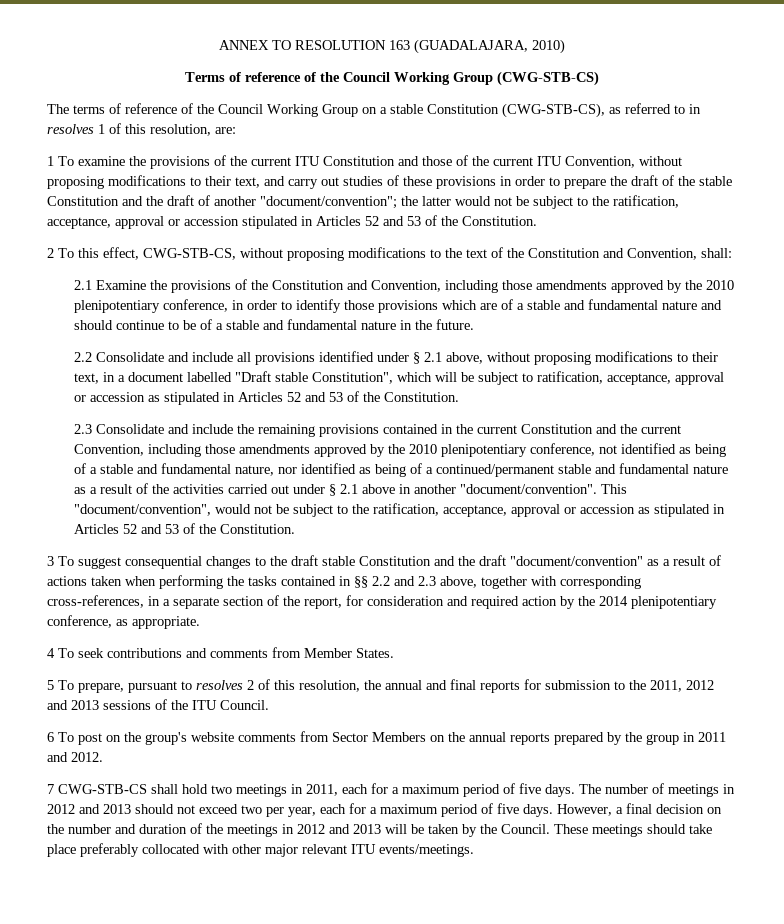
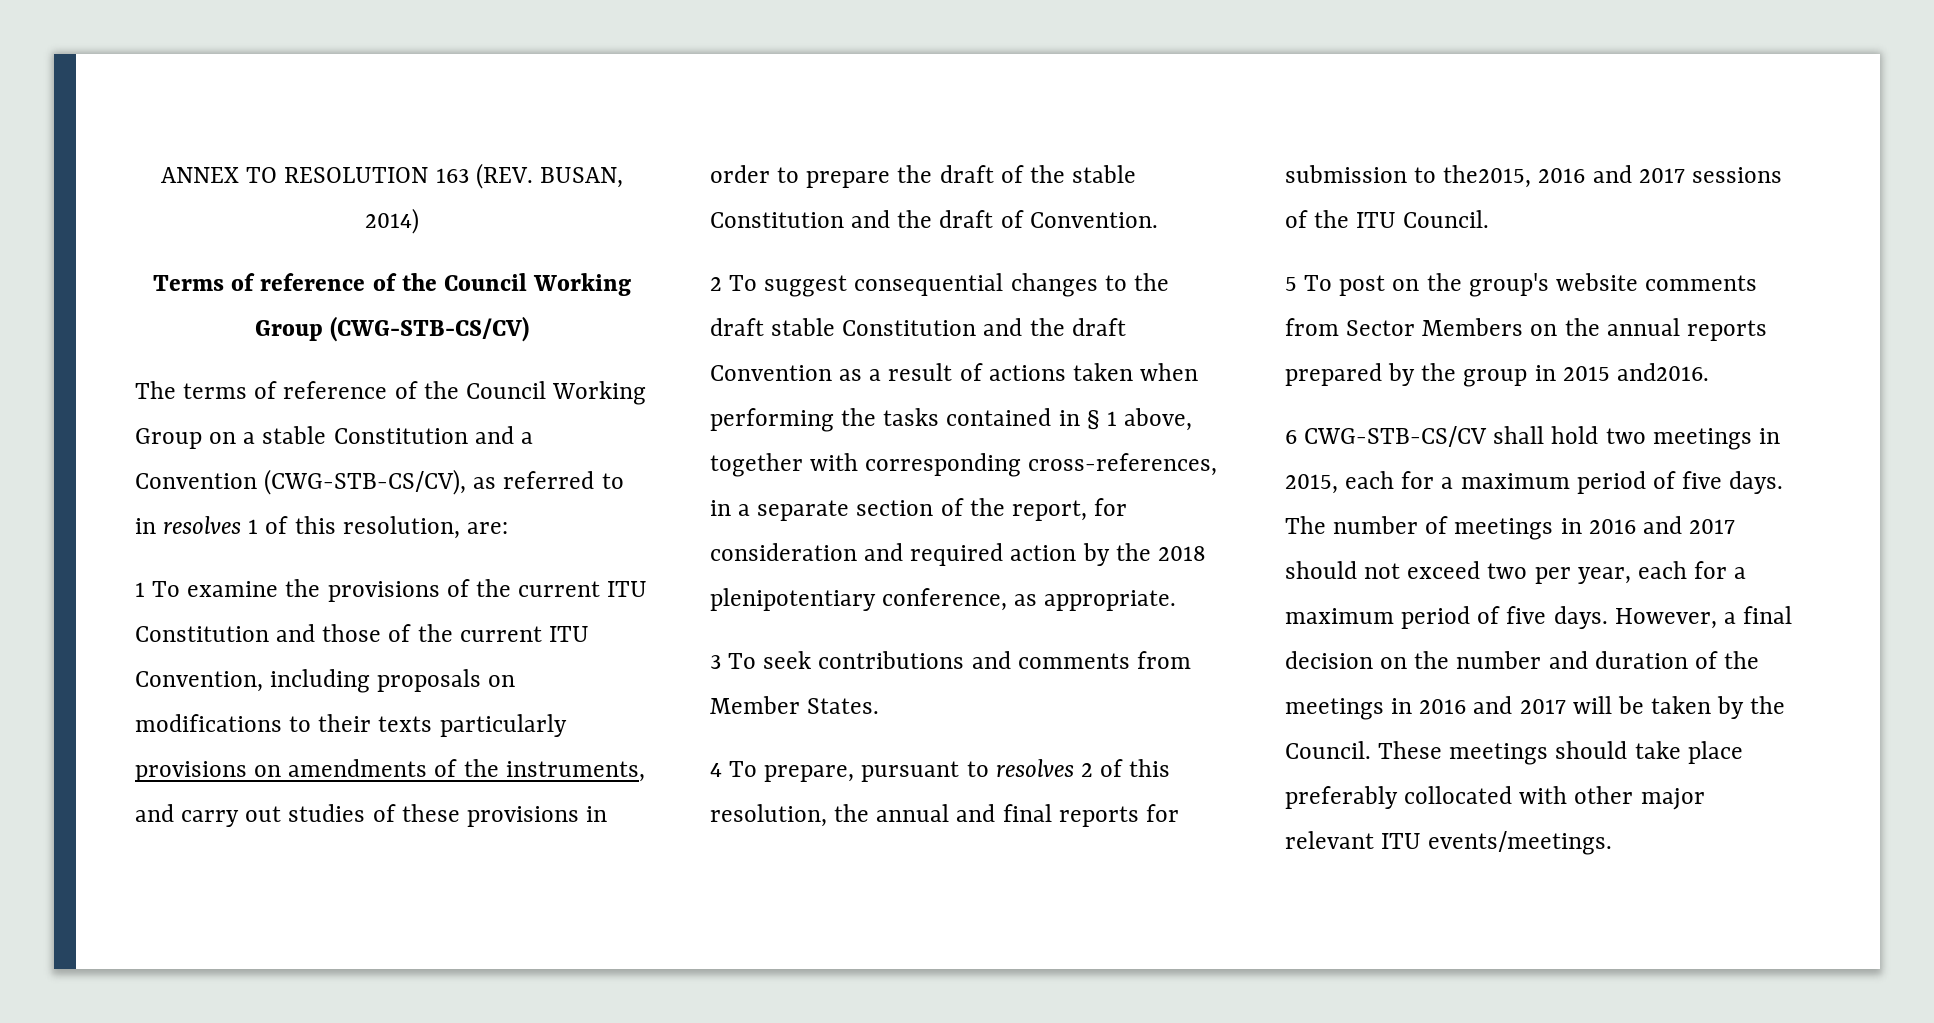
[414,39,565,54] (GUADALAJARA, 2010) -> [475,163,623,189] [365,208,419,234] (REV. BUSAN, 2014)
[497,71,599,86] (CWG-STB-CS) -> [330,316,530,342] (CWG-STB-CS/CV)
[502,103,605,118] (CWG-STB-CS), -> [474,426,533,444] [135,469,467,495] and a Convention (CWG-STB-CS/CV),
[639,156,682,166] [47,175,260,189] without proposing modifications to their text, -> [270,669,516,693] [135,714,567,737] [135,759,645,782] including proposals on modifications to their texts particularly provisions on amendments of the instruments,
[214,195,679,209] [47,215,537,229] [47,247,732,261] [74,279,735,293] [74,299,723,313] [74,319,475,330] [74,351,719,365] [74,371,725,385] [74,391,460,405] [74,424,682,437] [74,443,727,457] [74,463,729,477] [74,483,628,496] [74,503,726,517] [74,523,296,534] [47,556,54,566] another "document/convention"; the latter would not be subject to the ratification, acceptance, approval or accession stipulated in Articles 52 and 53 of the Constitution. // 2 To this effect, CWG-STB-CS, without proposing modifications to the text of the Constitution and Convention, shall: // 2.1 Examine the provisions of the Constitution and Convention, including those amendments approved by the 2010 plenipotentiary conference, in order to identify those provisions which are of a stable and fundamental nature and should continue to be of a stable and fundamental nature in the future. // 2.2 Consolidate and include all provisions identified under § 2.1 above, without proposing modifications to their text, in a document labelled "Draft stable Constitution", which will be subject to ratification, acceptance, approval or accession as stipulated in Articles 52 and 53 of the Constitution. // 2.3 Consolidate and include the remaining provisions contained in the current Constitution and the current Convention, including those amendments approved by the 2010 plenipotentiary conference, not identified as being of a stable and fundamental nature, nor identified as being of a continued/permanent stable and fundamental nature as a result of the activities carried out under § 2.1 above in another "document/convention". This "document/convention", would not be subject to the ratification, acceptance, approval or accession as stipulated in Articles 52 and 53 of the Constitution. // 3 -> [1029,212,1158,228] [710,277,722,291] Convention. // 2
[510,556,643,566] "document/convention" -> [710,365,832,381] Convention
[354,576,436,588] §§ 2.2 and 2.3 -> [1086,410,1117,430] § 1
[599,596,628,606] 2014 -> [1157,546,1206,561] 2018
[47,648,55,658] 4 -> [710,655,721,669] 3
[47,680,54,690] 5 -> [710,763,722,777] 4
[629,680,714,692] [47,700,99,710] the 2011, 2012 and 2013 -> [1443,165,1685,188] the2015, 2016 and 2017
[47,732,54,742] 6 -> [1285,277,1297,291] 5
[698,732,726,742] [47,752,103,762] [47,784,147,794] 2011 and 2012. // 7 CWG-STB-CS -> [1562,363,1709,381] [1285,426,1488,447] 2015 and2016. // 6 CWG-STB-CS/CV
[306,784,338,796] 2011, -> [1285,474,1338,494] 2015,
[47,804,131,814] 2012 and 2013 -> [1588,516,1736,534] 2016 and 2017
[297,824,381,834] 2012 and 2013 -> [1419,696,1566,714] 2016 and 2017

